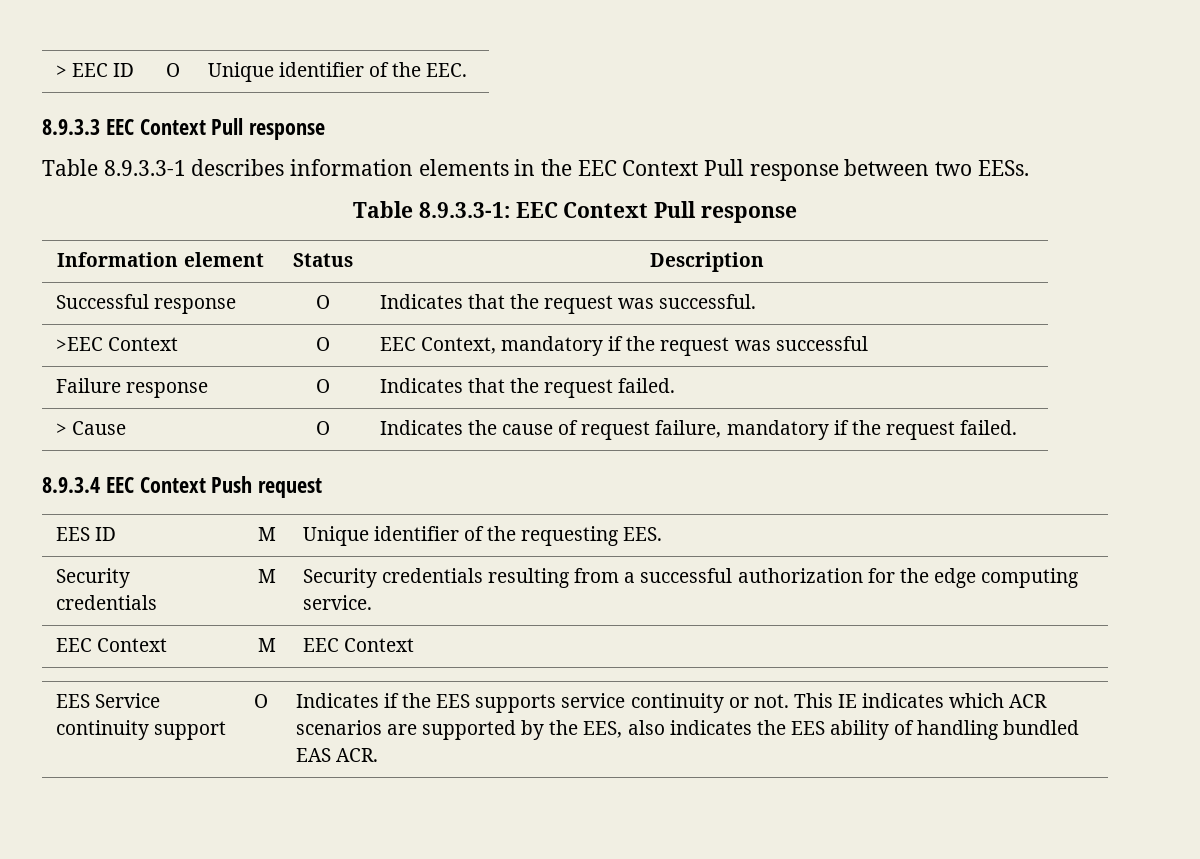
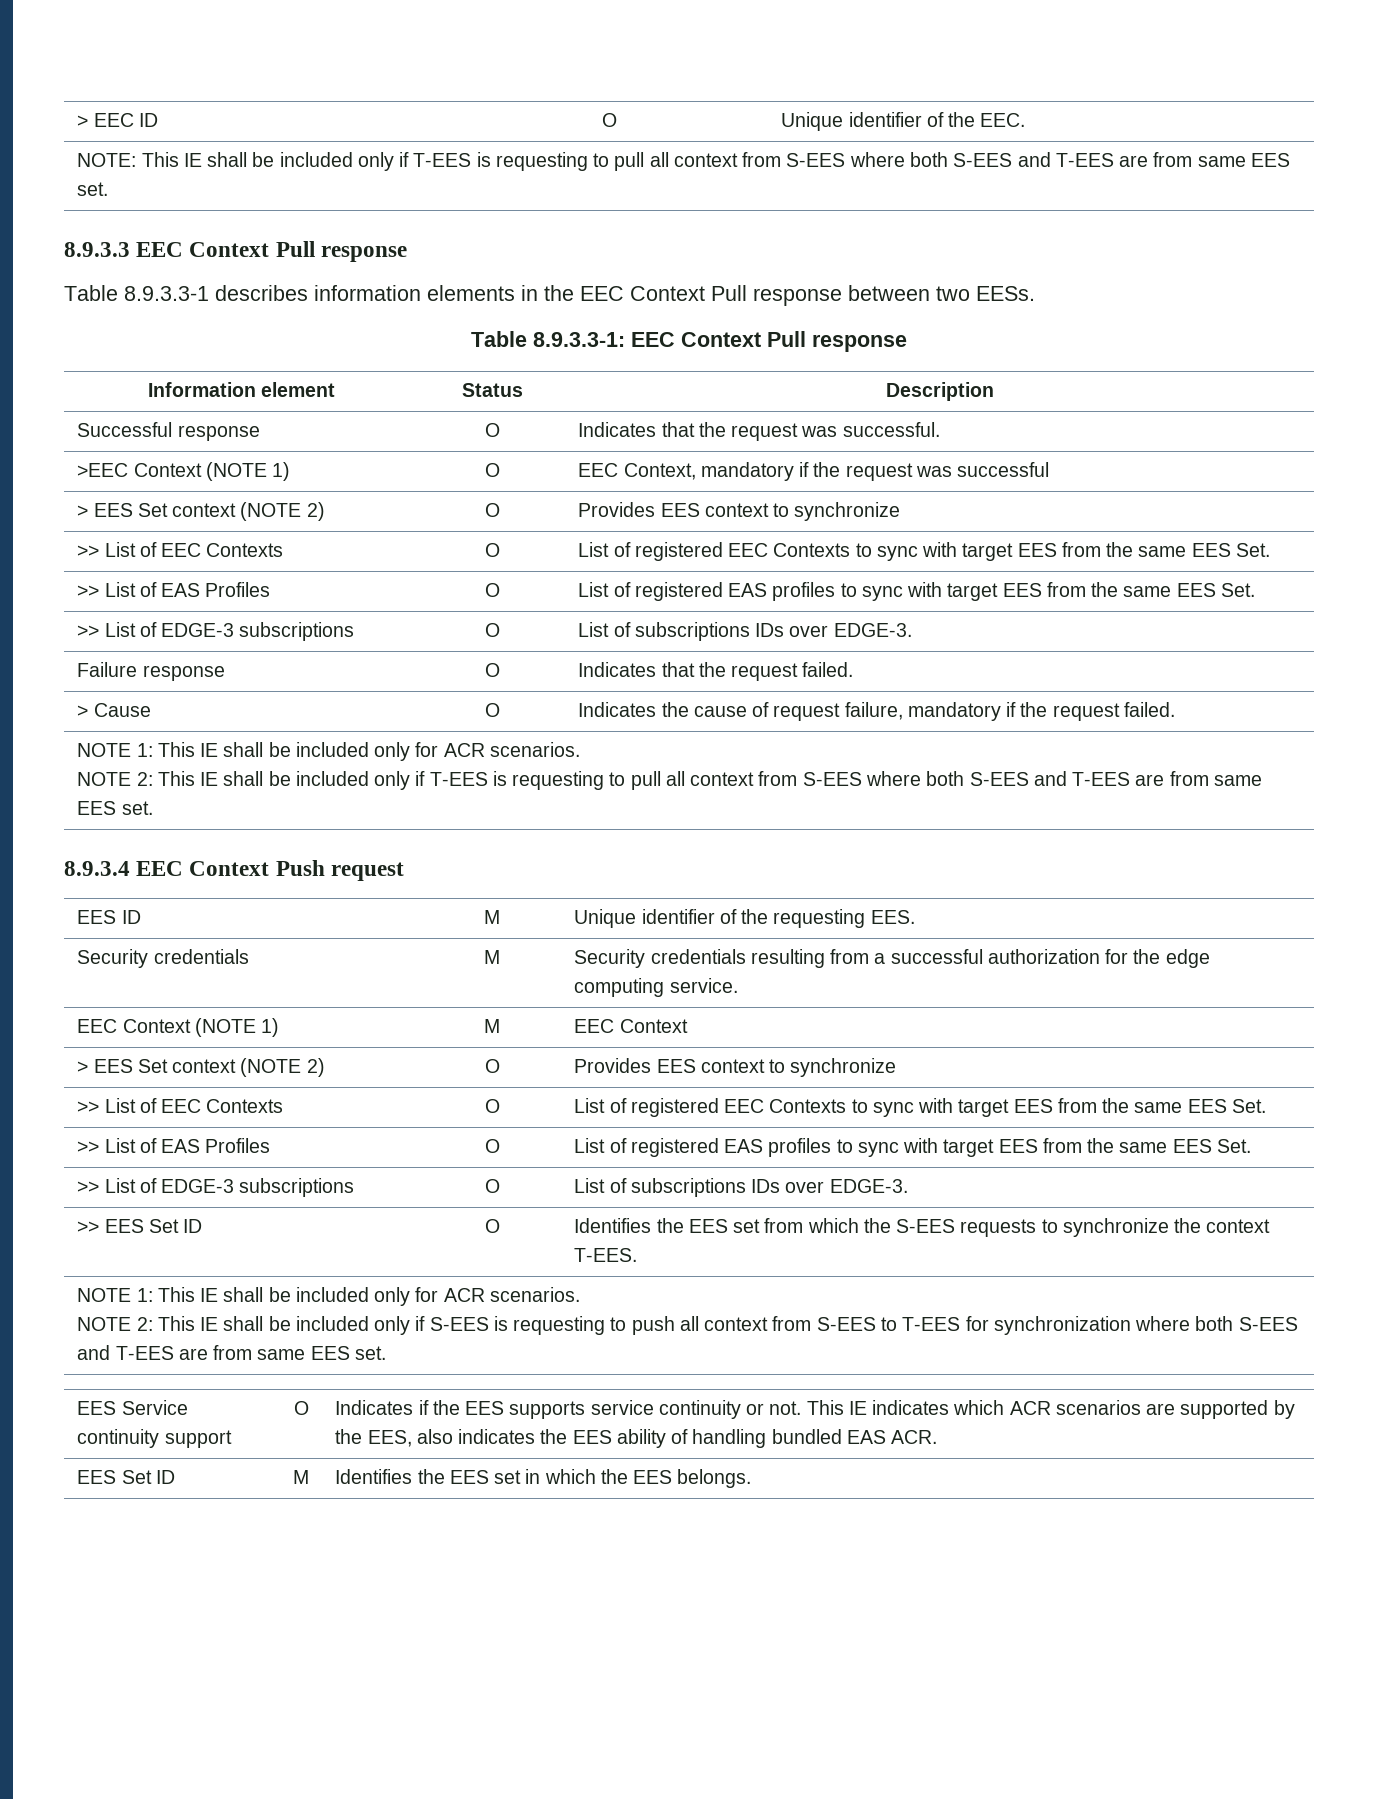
(468, 70) none -> [77,152,1290,171] [77,182,109,196] // NOTE: This IE shall be included only if T-EES is requesting to pull all context from S-EES where both S-EES and T-EES are from same EES set.
(178, 344) none -> [205,462,291,481] (NOTE 1)
(868, 343) none -> [77,502,325,521] [484,503,500,517] [578,502,901,521] [77,542,284,557] [484,543,500,557] [578,542,1270,561] [77,582,271,597] [484,583,500,597] [578,582,1255,601] [77,622,355,641] [484,623,500,637] [578,622,912,641] // > EES Set context (NOTE 2) | O | Provides EES context to synchronize // >> List of EEC Contexts | O | List of registered EEC Contexts to sync with target EES from the same EES Set. // >> List of EAS Profiles | O | List of registered EAS profiles to sync with target EES from the same EES Set. // >> List of EDGE-3 subscriptions | O | List of subscriptions IDs over EDGE-3.
(1018, 427) none -> [77,742,580,761] [77,771,1262,790] [77,801,153,815] // NOTE 1: This IE shall be included only for ACR scenarios. // NOTE 2: This IE shall be included only if T-EES is requesting to pull all context from S-EES where both S-EES and T-EES are from same EES set.
(167, 645) none -> [194,1018,280,1037] (NOTE 1)
(414, 645) none -> [77,1058,325,1077] [484,1059,500,1073] [574,1058,897,1077] [77,1098,284,1113] [484,1099,500,1113] [574,1098,1266,1117] [77,1138,271,1153] [484,1139,500,1153] [574,1138,1251,1157] [77,1178,355,1197] [484,1179,500,1193] [574,1178,908,1197] [77,1219,203,1233] [484,1219,500,1233] [574,1218,1271,1237] [574,1248,638,1262] [77,1287,580,1306] [77,1316,1298,1335] [77,1345,386,1360] // > EES Set context (NOTE 2) | O | Provides EES context to synchronize // >> List of EEC Contexts | O | List of registered EEC Contexts to sync with target EES from the same EES Set. // >> List of EAS Profiles | O | List of registered EAS profiles to sync with target EES from the same EES Set. // >> List of EDGE-3 subscriptions | O | List of subscriptions IDs over EDGE-3. // >> EES Set ID | O | Identifies the EES set from which the S-EES requests to synchronize the context T-EES. // NOTE 1: This IE shall be included only for ACR scenarios. // NOTE 2: This IE shall be included only if S-EES is requesting to push all context from S-EES to T-EES for synchronization where both S-EES and T-EES are from same EES set.
(378, 755) none -> [77,1470,175,1484] [293,1470,309,1484] [335,1469,752,1488] // EES Set ID | M | Identifies the EES set in which the EES belongs.

